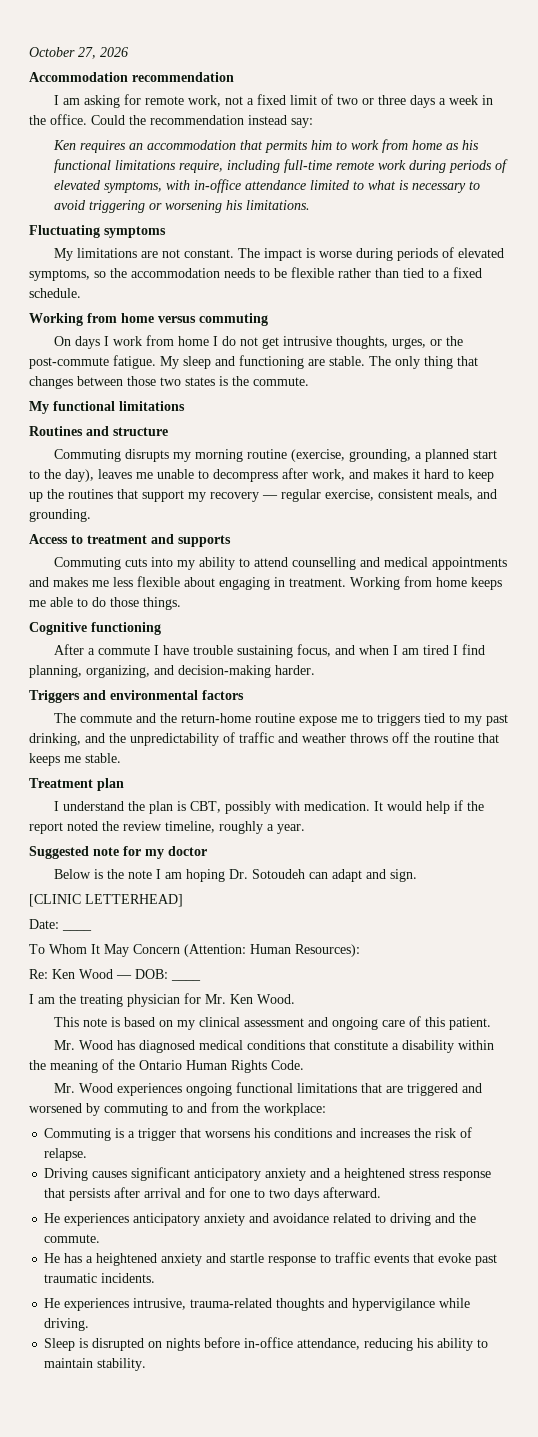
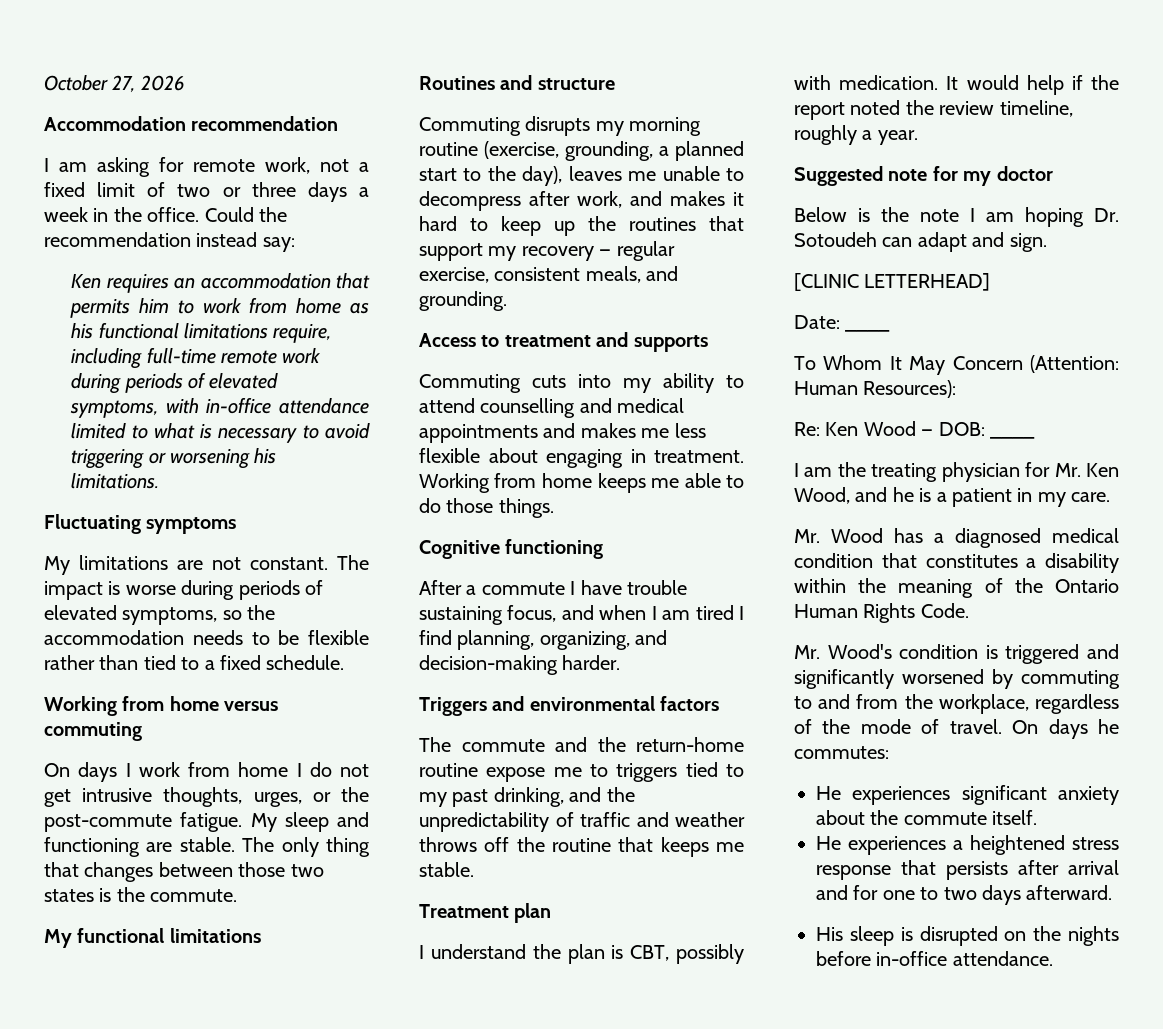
[257,994,295,1004] [53,1016,491,1030] Wood. // This note is based on my clinical assessment and ongoing care of this patient. -> [794,487,1111,507] Wood, and he is a patient in my care.
(135, 1045) none -> [933,533,944,543] a
[246,1040,388,1050] conditions that constitute -> [794,553,1018,568] condition that constitutes
[78,1082,403,1096] Wood experiences ongoing functional limitations that are -> [827,644,998,659] Wood's condition is
(482, 1088) none -> [794,669,894,689] significantly
[264,1103,326,1116] [44,1127,473,1141] [44,1148,88,1161] [44,1167,331,1181] workplace: // Commuting is a trigger that worsens his conditions and increases the risk of relapse. // Driving causes significant anticipatory anxiety and -> [938,694,1119,714] [794,719,1119,739] [794,746,889,759] [816,785,1119,805] [816,810,1038,825] [816,836,946,855] workplace, regardless of the mode of travel. On days he commutes: // He experiences significant anxiety about the commute itself. // He experiences
[44,1213,477,1226] [44,1234,101,1243] [44,1252,498,1266] [44,1273,156,1283] [44,1298,471,1311] [44,1318,90,1331] [44,1338,76,1351] He experiences anticipatory anxiety and avoidance related to driving and the commute. // He has a heightened anxiety and startle response to traffic events that evoke past traumatic incidents. // He experiences intrusive, trauma-related thoughts and hypervigilance while driving. // Sleep -> [816,926,894,946] His sleep
(163, 1344) none -> [1033,926,1062,941] the
[297,1338,489,1351] [44,1358,147,1371] attendance, reducing his ability to maintain stability. -> [952,951,1053,966] attendance.

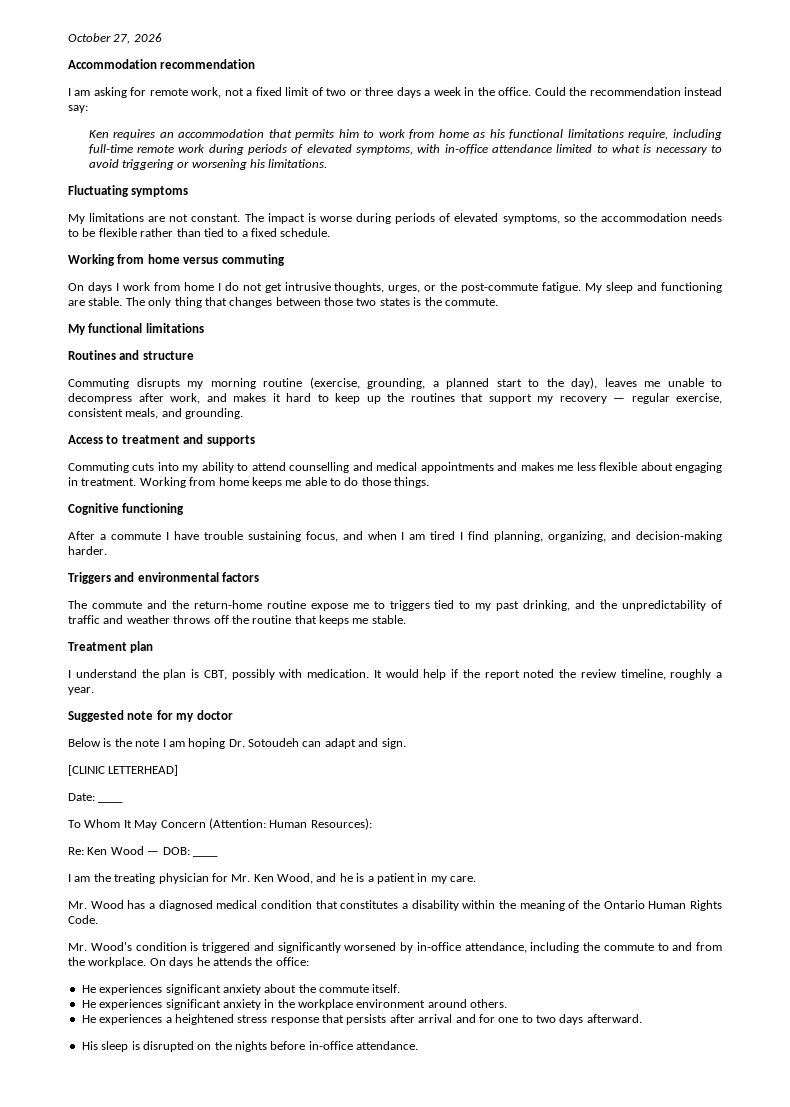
[1021,670,1120,689] [794,694,1119,714] [794,719,1119,739] [794,746,889,759] commuting to and from the workplace, regardless of the mode of travel. On days he commutes: -> [416,942,722,953] [68,957,309,968] in-office attendance, including the commute to and from the workplace. On days he attends the office:
(1038, 817) none -> [81,999,508,1010] // He experiences significant anxiety in the workplace environment around others.

